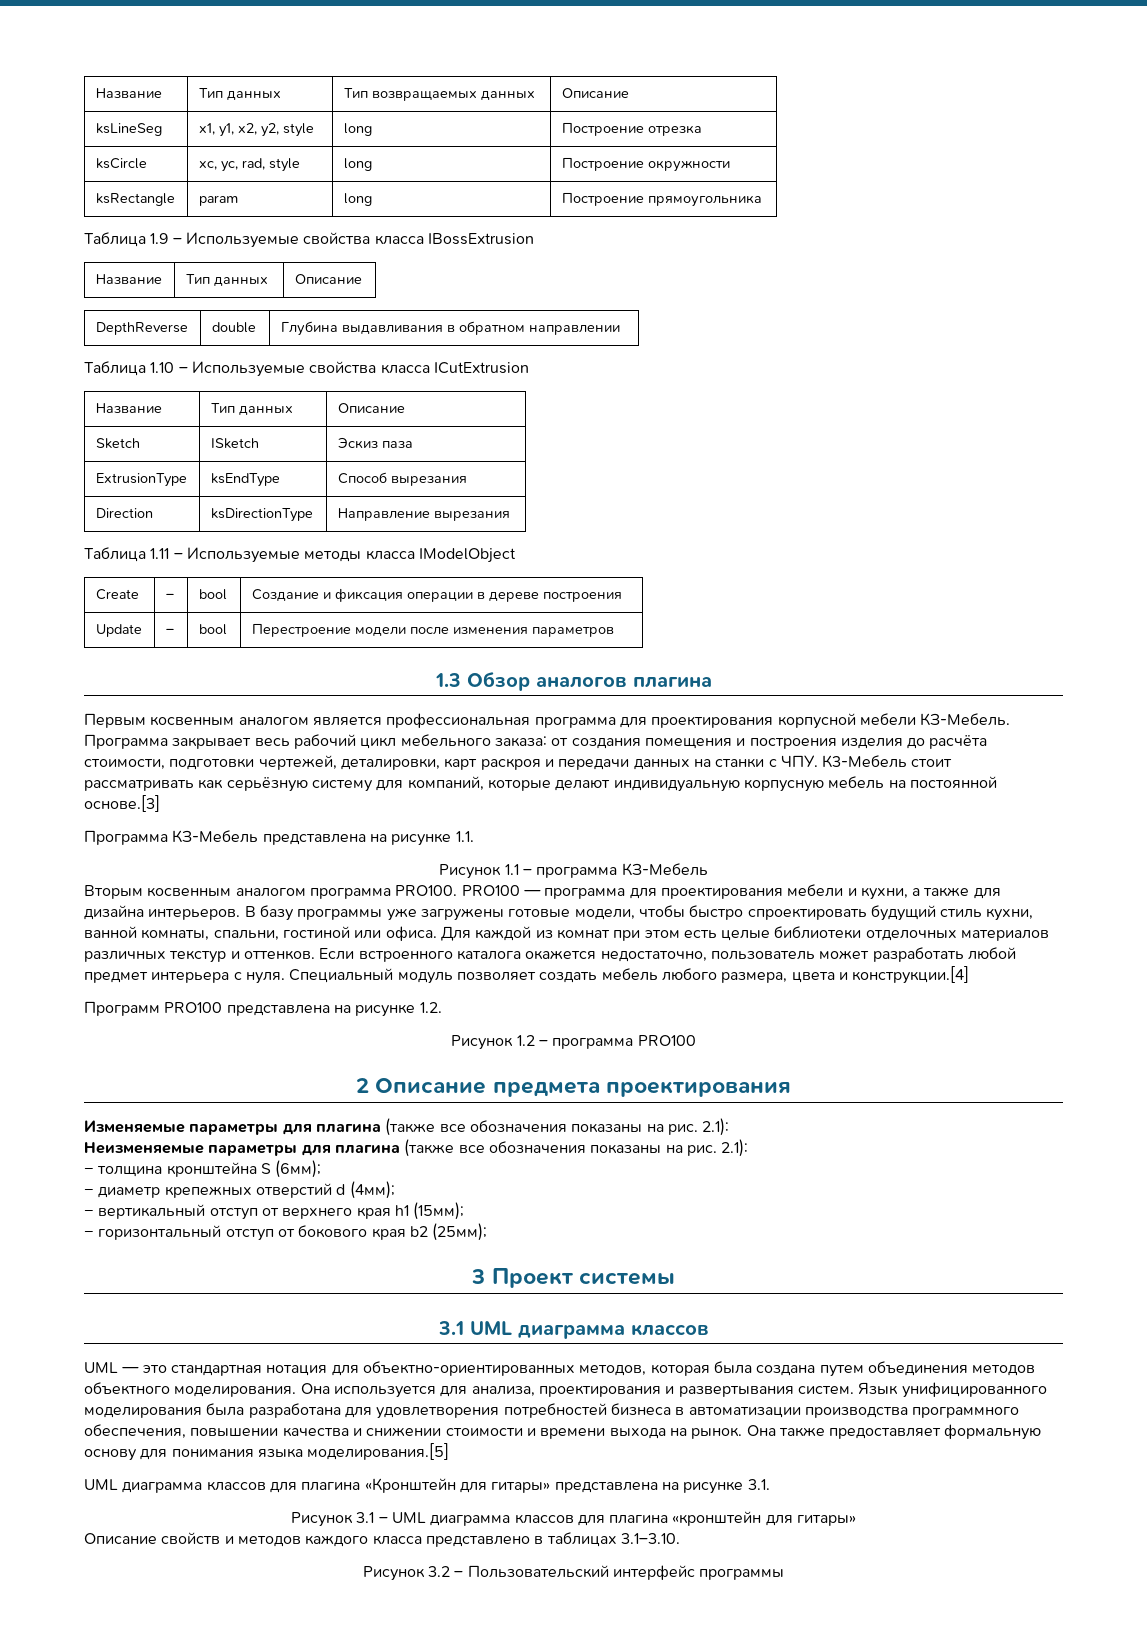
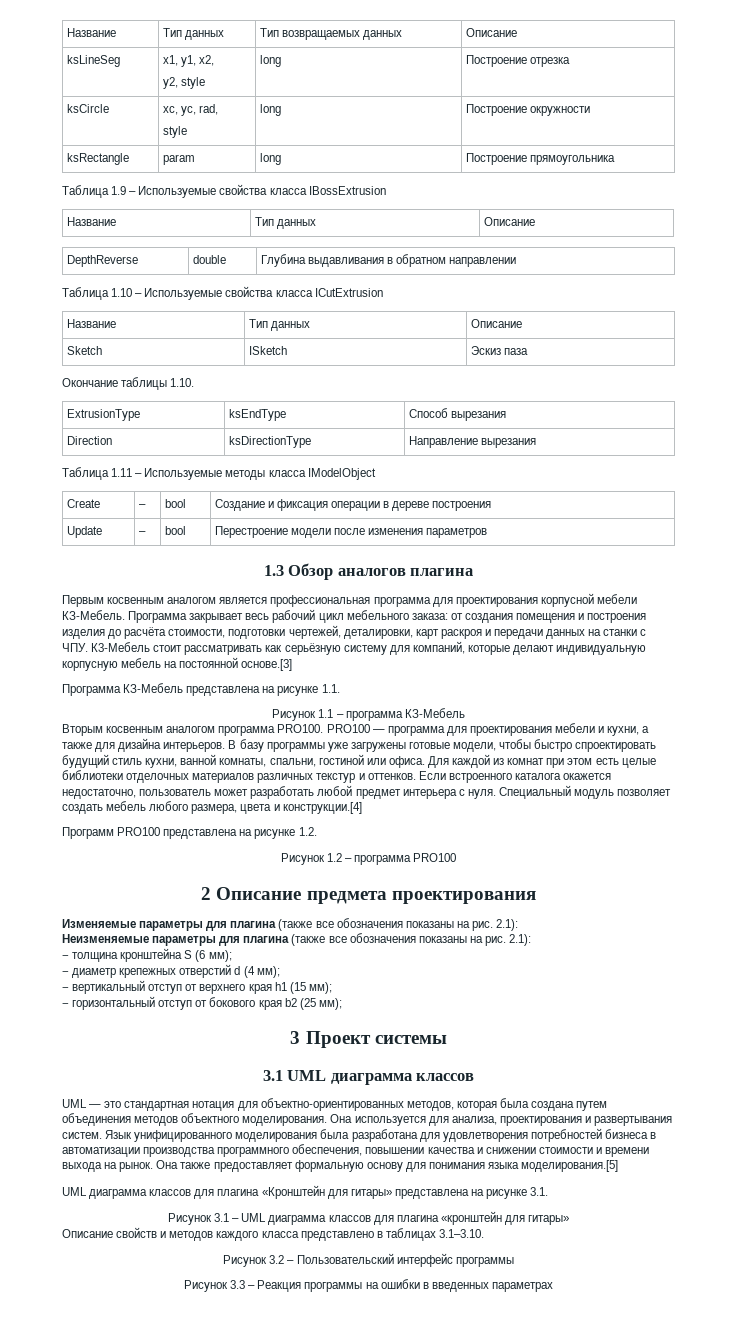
(257, 129) none -> (215, 60) //
(265, 164) none -> (219, 109) //
(413, 444) none -> [62,377,195,390] // Окончание таблицы 1.10.
[275,1160,322,1178] (6мм); -> [195,950,232,962] (6 мм);
[349,1181,395,1199] (4мм); -> [243,966,280,978] (4 мм);
[413,1202,465,1220] (15мм); -> [289,982,332,994] (15 мм);
[432,1223,488,1241] (25мм); -> [299,998,342,1010] (25 мм);
(785, 1574) none -> [184,1279,553,1292] // Рисунок 3.3 – Реакция программы на ошибки в введенных параметрах

